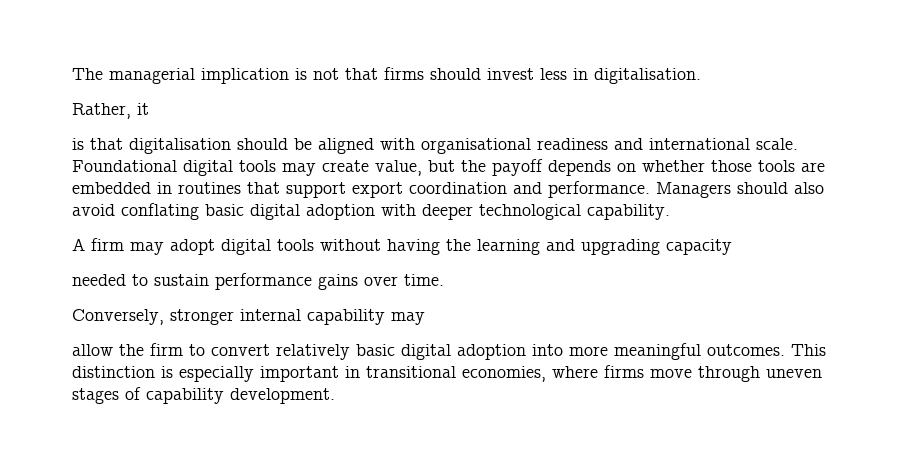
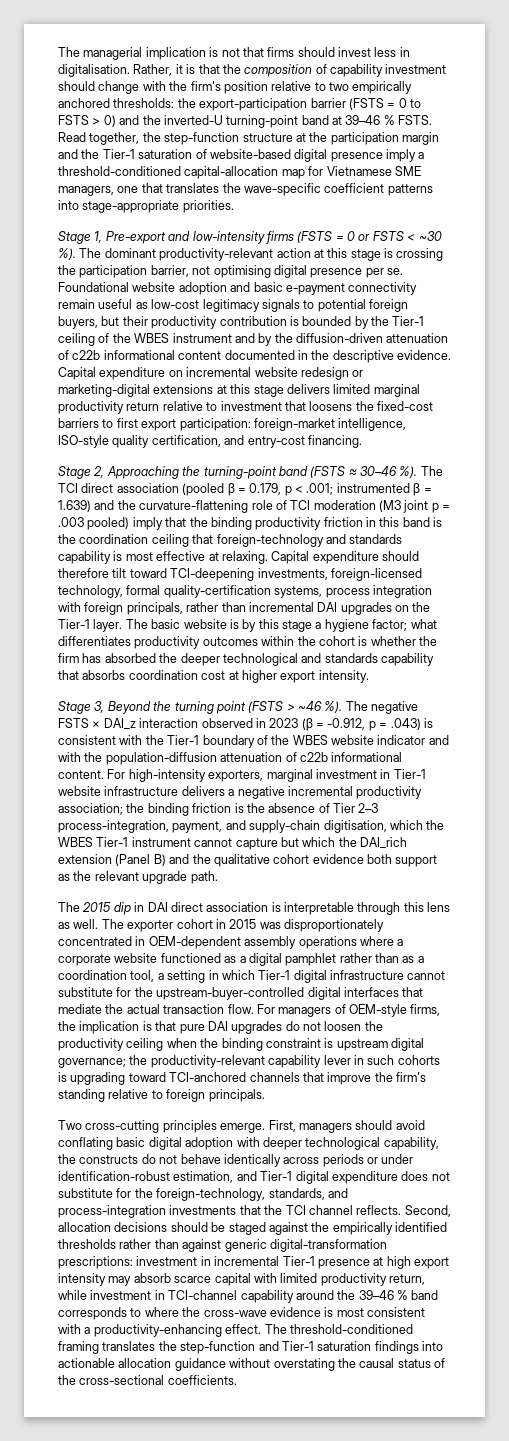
(701, 76) // -> (130, 70) none
[72,138,798,154] [72,159,825,176] [72,181,824,198] // is that digitalisation should be aligned with organisational readiness and international scale. Foundational digital tools may create value, but the payoff depends on whether those tools are embedded in routines that support export coordination and performance. Managers should also -> [186,64,447,77] [58,81,413,94] [58,98,421,111] [58,115,433,128] [58,132,439,145] [58,149,425,162] [58,166,421,179] [58,183,433,196] [58,200,234,213] [58,231,442,244] [58,248,444,261] [58,265,403,278] [58,282,418,295] [58,299,408,312] [58,316,425,329] [58,333,449,346] [58,350,451,363] [58,367,364,380] [58,384,420,397] [58,401,433,414] [58,418,407,431] [58,435,362,448] [58,466,443,479] [58,483,432,496] [58,500,451,513] [58,517,443,530] [58,534,403,547] [58,551,419,564] [58,568,422,581] [58,585,432,598] [58,602,431,615] [58,619,437,632] [58,636,437,649] [58,653,434,666] [58,670,369,683] [58,701,419,714] [58,718,433,731] [58,735,449,748] [58,752,403,765] [58,769,426,782] [58,786,423,799] [58,803,379,816] [58,820,445,833] [58,837,407,850] [58,854,438,867] [58,871,218,884] [58,902,451,915] [58,919,384,932] [58,936,404,949] [58,953,424,966] [58,970,446,983] [58,987,424,1000] [58,1004,441,1017] [58,1021,383,1034] [58,1038,424,1051] [58,1055,440,1068] [58,1072,426,1085] [58,1089,265,1102] [58,1120,393,1133] is that the composition of capability investment should change with the firm's position relative to two empirically anchored thresholds: the export-participation barrier (FSTS = 0 to FSTS > 0) and the inverted-U turning-point band at 39–46 % FSTS. Read together, the step-function structure at the participation margin and the Tier-1 saturation of website-based digital presence imply a threshold-conditioned capital-allocation map for Vietnamese SME managers, one that translates the wave-specific coefficient patterns into stage-appropriate priorities. // Stage 1, Pre-export and low-intensity firms (FSTS = 0 or FSTS < ~30 %). The dominant productivity-relevant action at this stage is crossing the participation barrier, not optimising digital presence per se. Foundational website adoption and basic e-payment connectivity remain useful as low-cost legitimacy signals to potential foreign buyers, but their productivity contribution is bounded by the Tier-1 ceiling of the WBES instrument and by the diffusion-driven attenuation of c22b informational content documented in the descriptive evidence. Capital expenditure on incremental website redesign or marketing-digital extensions at this stage delivers limited marginal productivity return relative to investment that loosens the fixed-cost barriers to first export participation: foreign-market intelligence, ISO-style quality certification, and entry-cost financing. // Stage 2, Approaching the turning-point band (FSTS ≈ 30–46 %). The TCI direct association (pooled β = 0.179, p < .001; instrumented β = 1.639) and the curvature-flattening role of TCI moderation (M3 joint p = .003 pooled) imply that the binding productivity friction in this band is the coordination ceiling that foreign-technology and standards capability is most effective at relaxing. Capital expenditure should therefore tilt toward TCI-deepening investments, foreign-licensed technology, formal quality-certification systems, process integration with foreign principals, rather than incremental DAI upgrades on the Tier-1 layer. The basic website is by this stage a hygiene factor; what differentiates productivity outcomes within the cohort is whether the firm has absorbed the deeper technological and standards capability that absorbs coordination cost at higher export intensity. // Stage 3, Beyond the turning point (FSTS > ~46 %). The negative FSTS × DAI_z interaction observed in 2023 (β = -0.912, p = .043) is consistent with the Tier-1 boundary of the WBES website indicator and with the population-diffusion attenuation of c22b informational content. For high-intensity exporters, marginal investment in Tier-1 website infrastructure delivers a negative incremental productivity association; the binding friction is the absence of Tier 2–3 process-integration, payment, and supply-chain digitisation, which the WBES Tier-1 instrument cannot capture but which the DAI_rich extension (Panel B) and the qualitative cohort evidence both support as the relevant upgrade path. // The 2015 dip in DAI direct association is interpretable through this lens as well. The exporter cohort in 2015 was disproportionately concentrated in OEM-dependent assembly operations where a corporate website functioned as a digital pamphlet rather than as a coordination tool, a setting in which Tier-1 digital infrastructure cannot substitute for the upstream-buyer-controlled digital interfaces that mediate the actual transaction flow. For managers of OEM-style firms, the implication is that pure DAI upgrades do not loosen the productivity ceiling when the binding constraint is upstream digital governance; the productivity-relevant capability lever in such cohorts is upgrading toward TCI-anchored channels that improve the firm's standing relative to foreign principals. // Two cross-cutting principles emerge. First, managers should
[587,204,670,220] [72,238,732,255] [72,273,444,290] [72,309,425,325] [72,343,826,360] [72,365,822,382] [72,387,335,404] capability. // A firm may adopt digital tools without having the learning and upgrading capacity // needed to sustain performance gains over time. // Conversely, stronger internal capability may // allow the firm to convert relatively basic digital adoption into more meaningful outcomes. This distinction is especially important in transitional economies, where firms move through uneven stages of capability development. -> [383,1137,439,1150] [58,1154,414,1167] [58,1171,450,1184] [58,1188,348,1201] [58,1205,451,1218] [58,1222,447,1235] [58,1239,387,1252] [58,1256,449,1269] [58,1273,425,1286] [58,1290,439,1303] [58,1307,425,1320] [58,1324,413,1337] [58,1341,443,1354] [58,1358,445,1371] [58,1375,237,1385] capability, the constructs do not behave identically across periods or under identification-robust estimation, and Tier-1 digital expenditure does not substitute for the foreign-technology, standards, and process-integration investments that the TCI channel reflects. Second, allocation decisions should be staged against the empirically identified thresholds rather than against generic digital-transformation prescriptions: investment in incremental Tier-1 presence at high export intensity may absorb scarce capital with limited productivity return, while investment in TCI-channel capability around the 39–46 % band corresponds to where the cross-wave evidence is most consistent with a productivity-enhancing effect. The threshold-conditioned framing translates the step-function and Tier-1 saturation findings into actionable allocation guidance without overstating the causal status of the cross-sectional coefficients.

